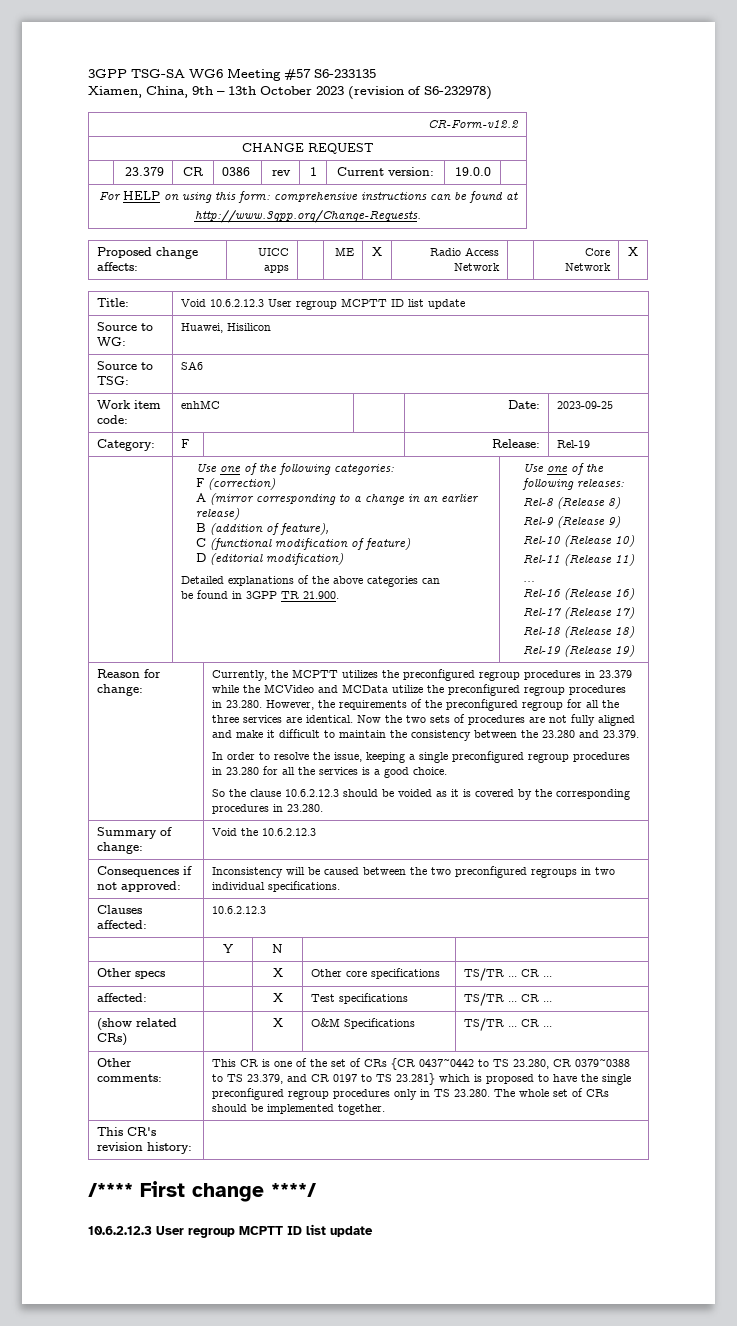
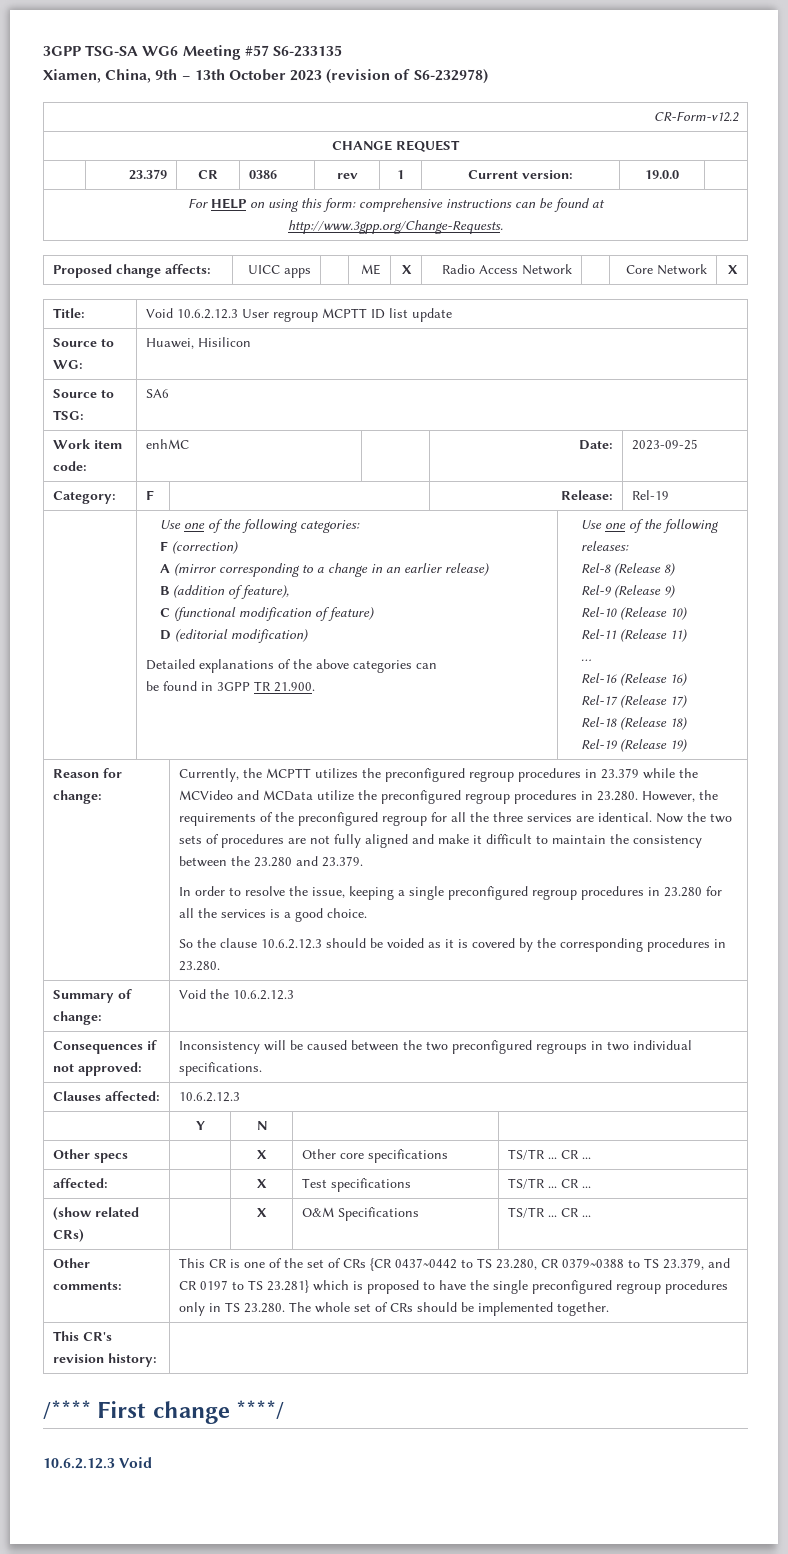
[156,1224,373,1238] User regroup MCPTT ID list update -> [119,1457,153,1468] Void

